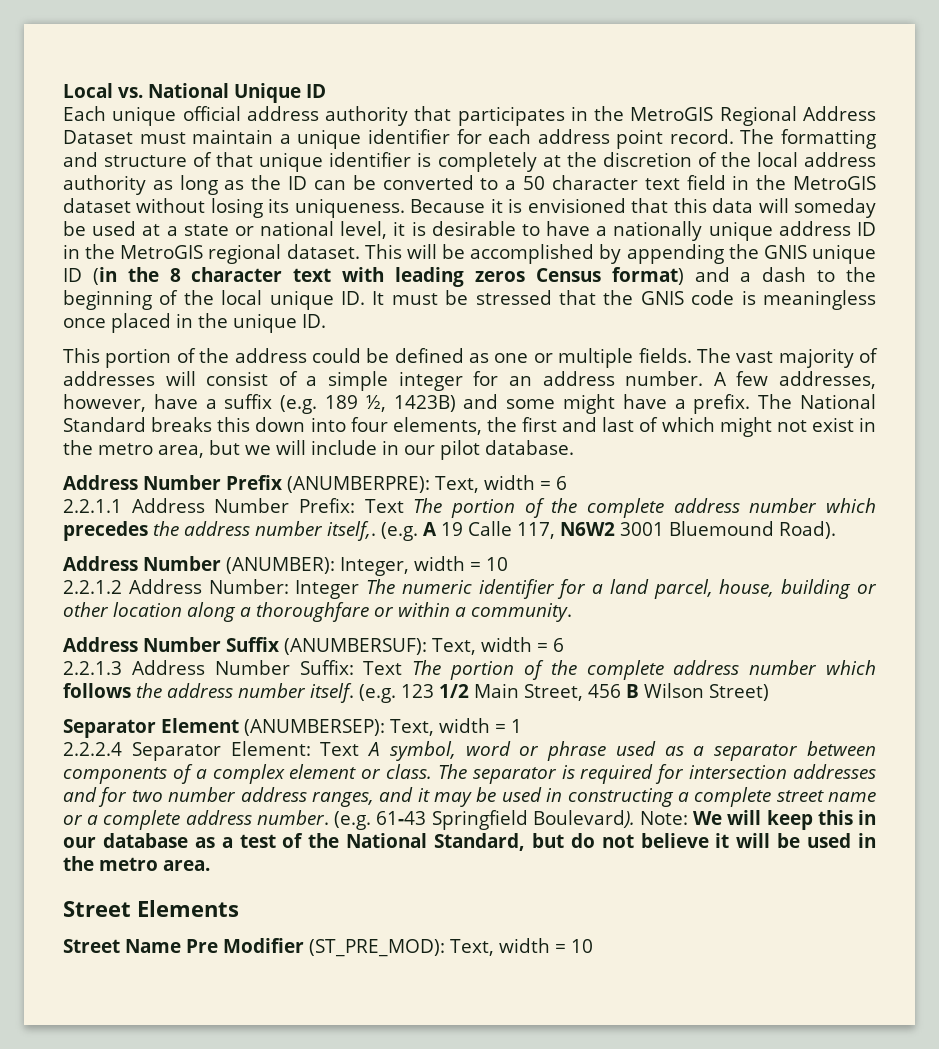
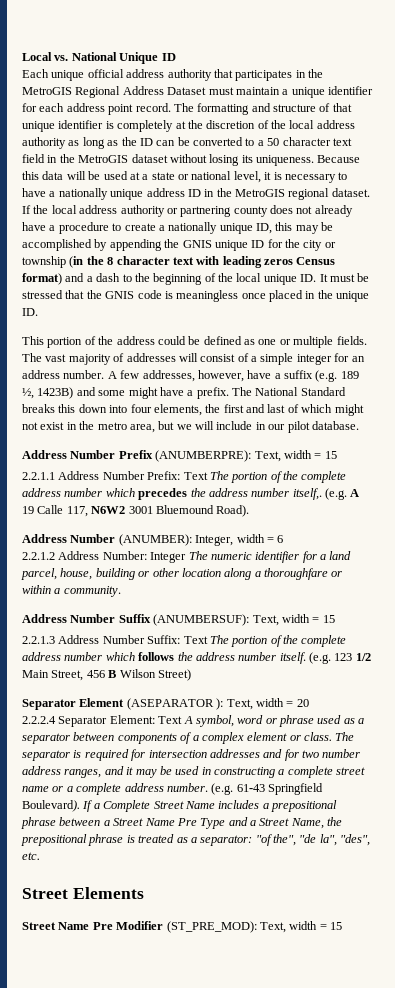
[490,198,669,213] it is envisioned that -> (361, 159) none
[793,198,876,218] someday -> (86, 175) none
[431,221,516,236] desirable -> [284,174,336,183] necessary
[364,244,437,259] This will -> [22,205,353,217] [22,222,319,234] If the local address authority or partnering county does not already have a procedure to create a nationally unique ID, this may
(82, 275) none -> [267,239,336,251] [22,256,66,268] for the city or township
[555,476,567,490] 6 -> [324,451,337,459] 15
[486,557,508,571] 10 -> [277,535,284,543] 6
[552,638,564,652] 6 -> [322,615,335,623] 15
[244,718,522,736] (ANUMBERSEP): Text, width = 1 -> [126,698,309,710] (ASEPARATOR ): Text, width = 20
[639,810,876,830] [63,833,876,851] [63,856,210,871] Note: We will keep this in our database as a test of the National Standard, but do not believe it will be used in the metro area. -> [82,800,337,812] [21,817,343,829] [21,834,371,846] [22,852,40,860] If a Complete Street Name includes a prepositional phrase between a Street Name Pre Type and a Street Name, the prepositional phrase is treated as a separator: "of the", "de la", "des", etc.
[570,939,593,953] 10 -> [330,922,342,930] 15

